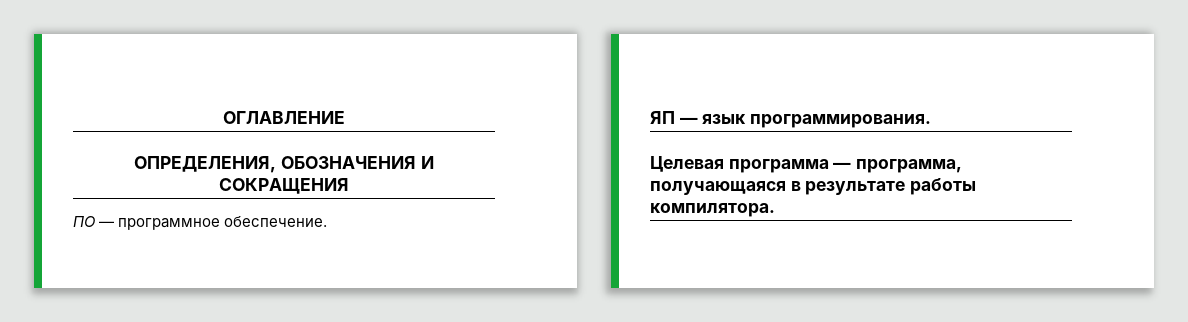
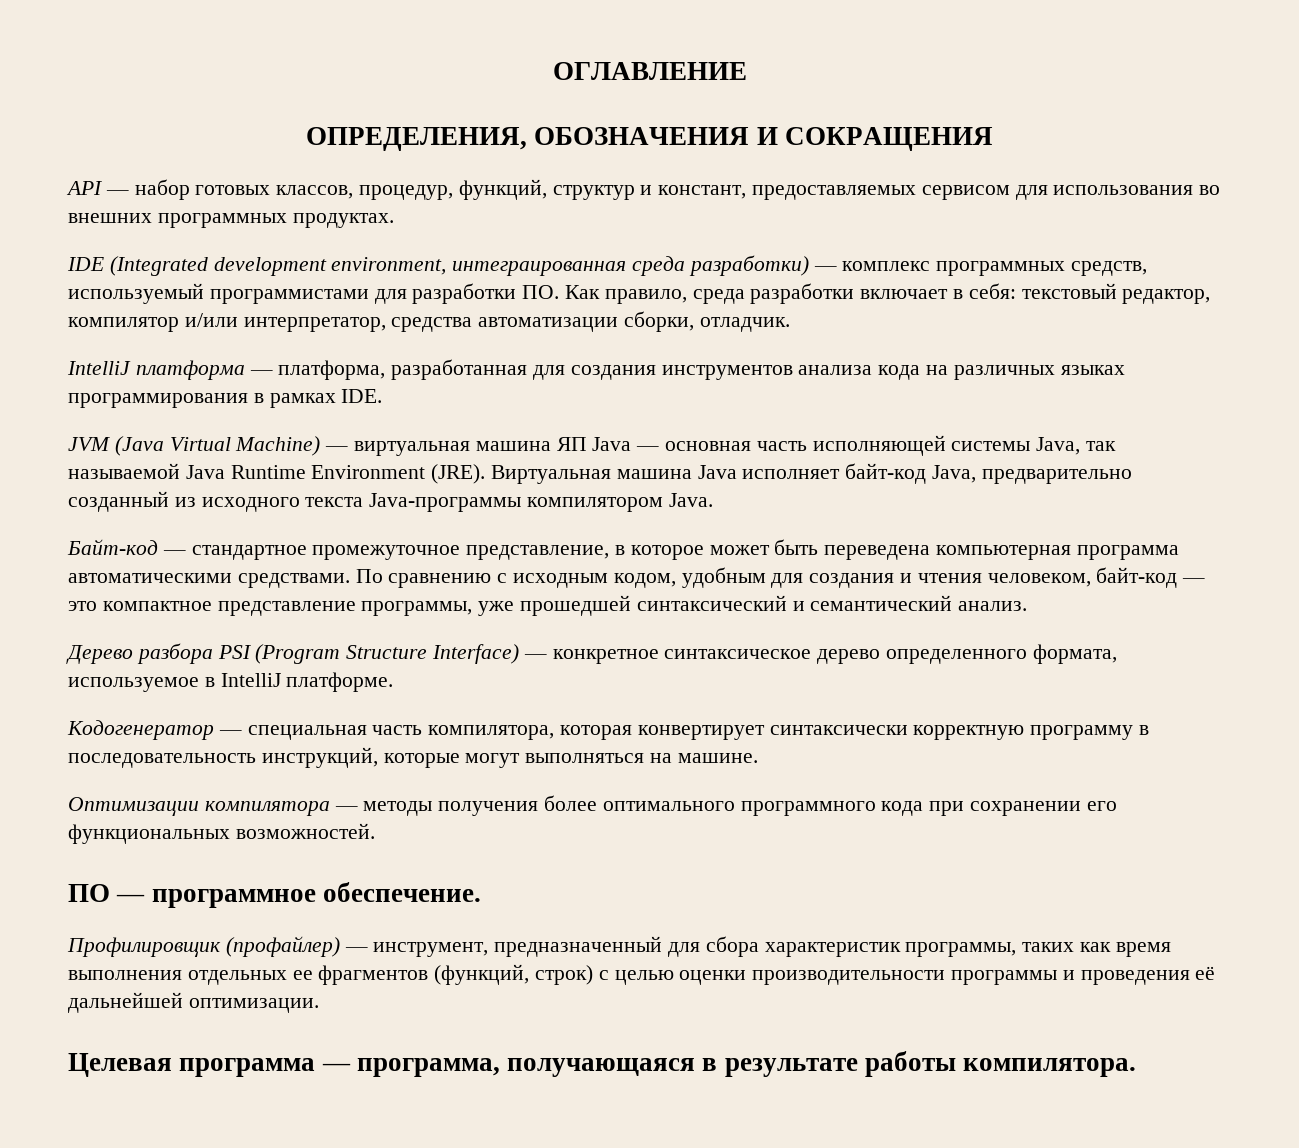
[73,216,328,230] [650,111,932,128] ПО — программное обеспечение. // ЯП — язык программирования. -> [66,179,1221,200] [68,213,394,228] [67,255,1148,276] [68,283,1211,304] [68,311,790,332] [67,359,1125,380] [68,389,383,408] [68,435,1117,456] [68,463,1132,484] [68,491,713,512] [67,539,1179,560] [68,567,1206,588] [68,595,1028,616] [66,643,1117,664] [68,672,394,692] [67,720,1150,740] [68,747,758,768] [68,795,1117,816] [68,823,375,844] [68,882,481,908] [67,936,1171,957] [68,964,1216,985] [68,992,319,1013] API — набор готовых классов, процедур, функций, структур и констант, предоставляемых сервисом для использования во внешних программных продуктах. // IDE (Integrated development environment, интеграированная среда разработки) — комплекс программных средств, используемый программистами для разработки ПО. Как правило, среда разработки включает в себя: текстовый редактор, компилятор и/или интерпретатор, средства автоматизации сборки, отладчик. // IntelliJ платформа — платформа, разработанная для создания инструментов анализа кода на различных языках программирования в рамках IDE. // JVM (Java Virtual Machine) — виртуальная машина ЯП Java — основная часть исполняющей системы Java, так называемой Java Runtime Environment (JRE). Виртуальная машина Java исполняет байт-код Java, предварительно созданный из исходного текста Java-программы компилятором Java. // Байт-код — стандартное промежуточное представление, в которое может быть переведена компьютерная программа автоматическими средствами. По сравнению с исходным кодом, удобным для создания и чтения человеком, байт-код — это компактное представление программы, уже прошедшей синтаксический и семантический анализ. // Дерево разбора PSI (Program Structure Interface) — конкретное синтаксическое дерево определенного формата, используемое в IntelliJ платформе. // Кодогенератор — специальная часть компилятора, которая конвертирует синтаксически корректную программу в последовательность инструкций, которые могут выполняться на машине. // Оптимизации компилятора — методы получения более оптимального программного кода при сохранении его функциональных возможностей. // ПО — программное обеспечение. // Профилировщик (профайлер) — инструмент, предназначенный для сбора характеристик программы, таких как время выполнения отдельных ее фрагментов (функций, строк) с целью оценки производительности программы и проведения её дальнейшей оптимизации.

